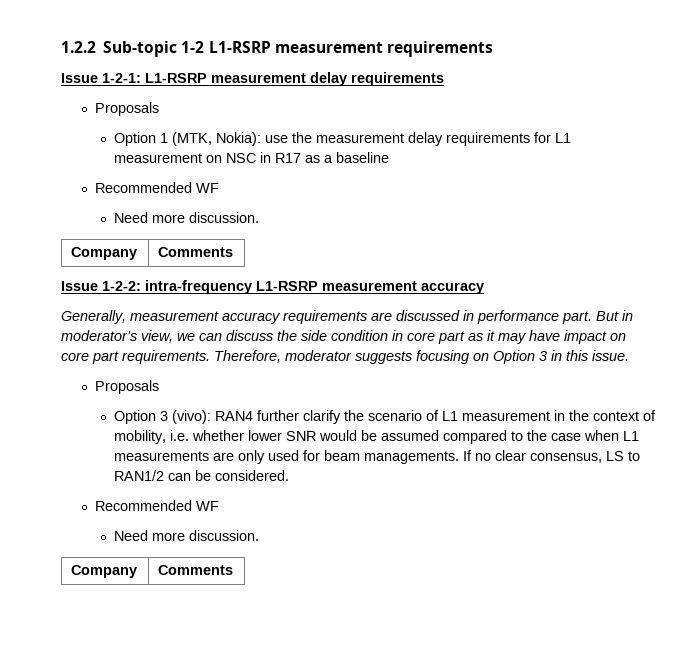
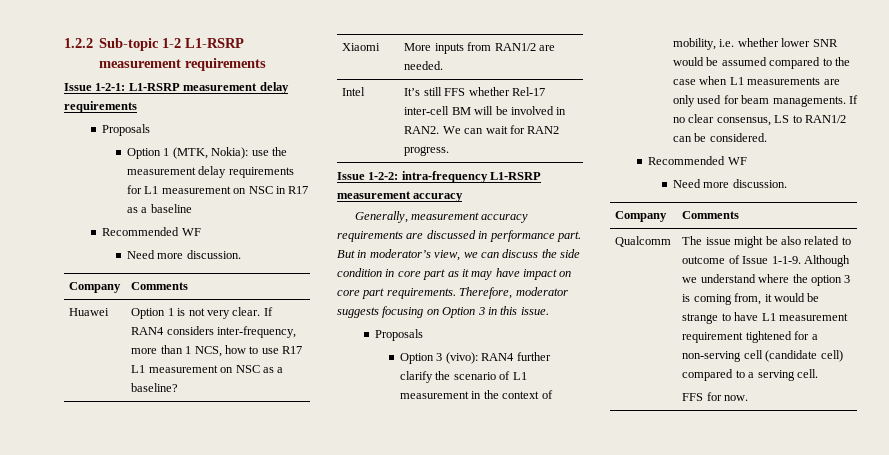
(234, 252) none -> [69,308,110,316] [131,307,273,319] [131,326,297,338] [131,345,303,357] [131,365,284,373] [131,383,179,392] [342,43,381,51] [404,42,555,54] [404,61,444,70] [342,87,366,96] [404,87,545,96] [404,106,567,115] [404,125,560,134] [404,146,450,156] // Huawei | Option 1 is not very clear. If RAN4 considers inter-frequency, more than 1 NCS, how to use R17 L1 measurement on NSC as a baseline? // Xiaomi | More inputs from RAN1/2 are needed. // Intel | It’s still FFS whether Rel-17 inter-cell BM will be involved in RAN2. We can wait for RAN2 progress.
(234, 570) none -> [615,236,672,247] [682,236,851,248] [682,255,850,267] [682,274,851,286] [682,293,820,305] [682,312,848,324] [682,331,818,343] [682,350,843,362] [682,369,818,381] [682,392,749,401] // Qualcomm | The issue might be also related to outcome of Issue 1-1-9. Although we understand where the option 3 is coming from, it would be strange to have L1 measurement requirement tightened for a non-serving cell (candidate cell) compared to a serving cell. // FFS for now.

